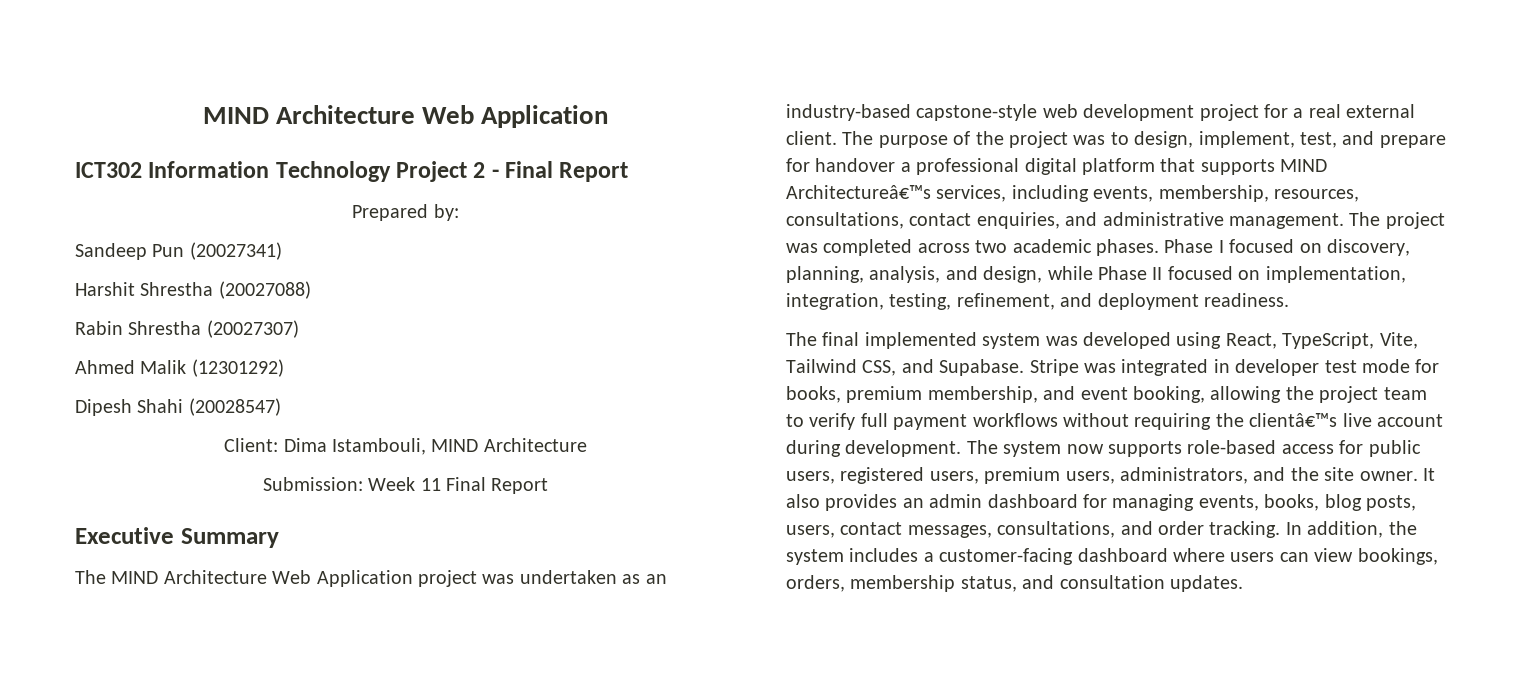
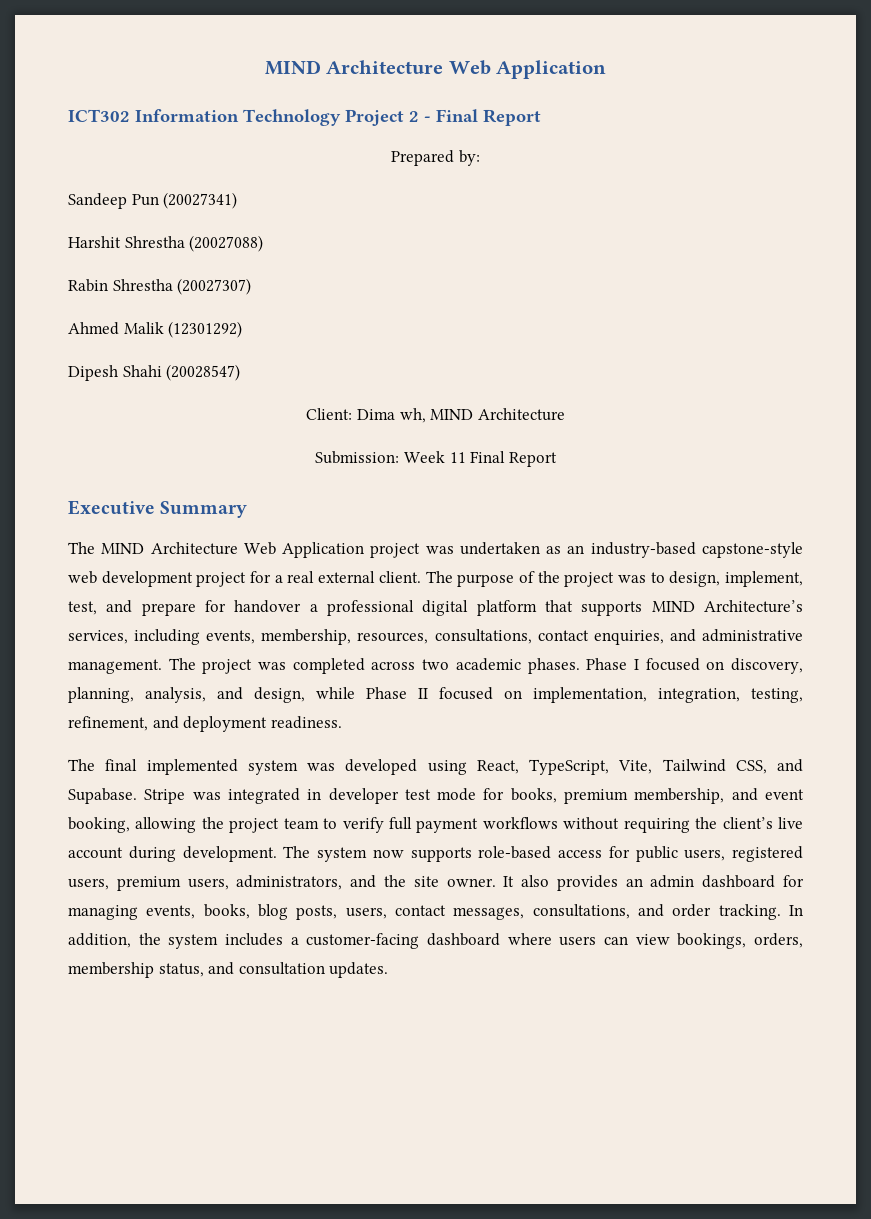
[332,438,426,455] Istambouli, -> [399,408,426,423] wh,
[786,185,931,199] Architectureâ€™s -> [704,600,803,613] Architecture’s
[1249,413,1338,427] clientâ€™s -> [722,817,773,829] client’s

